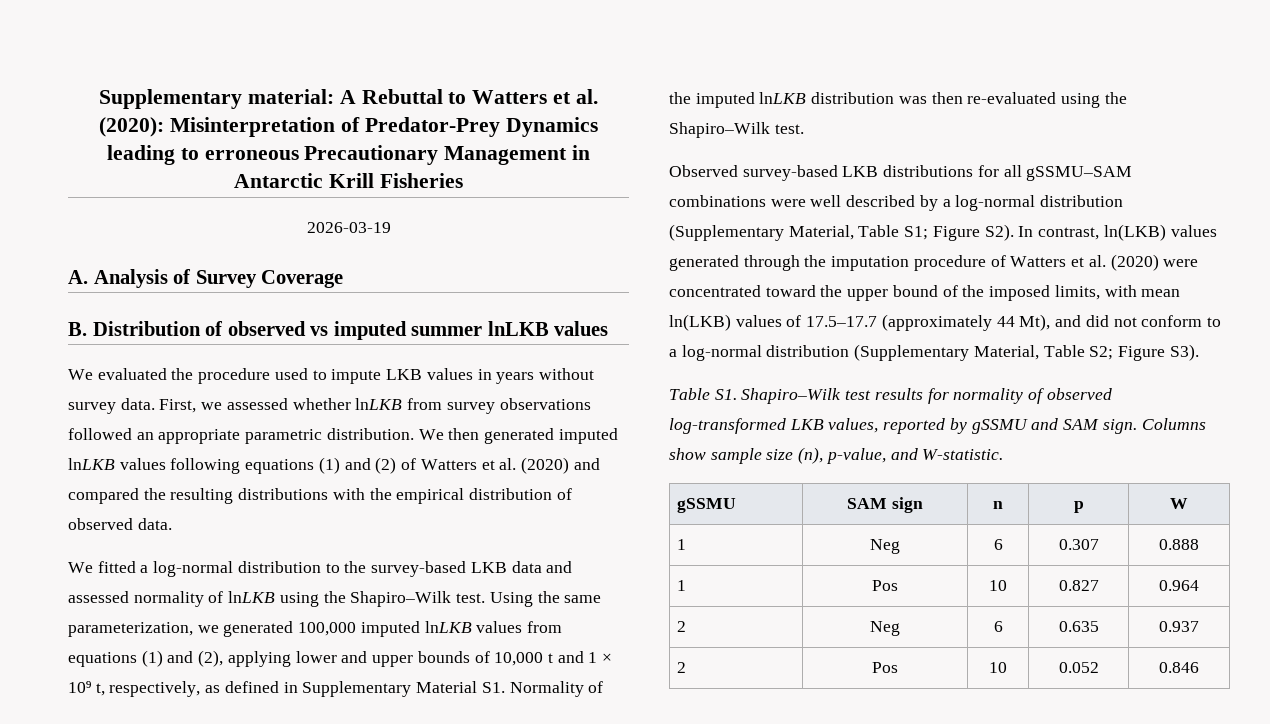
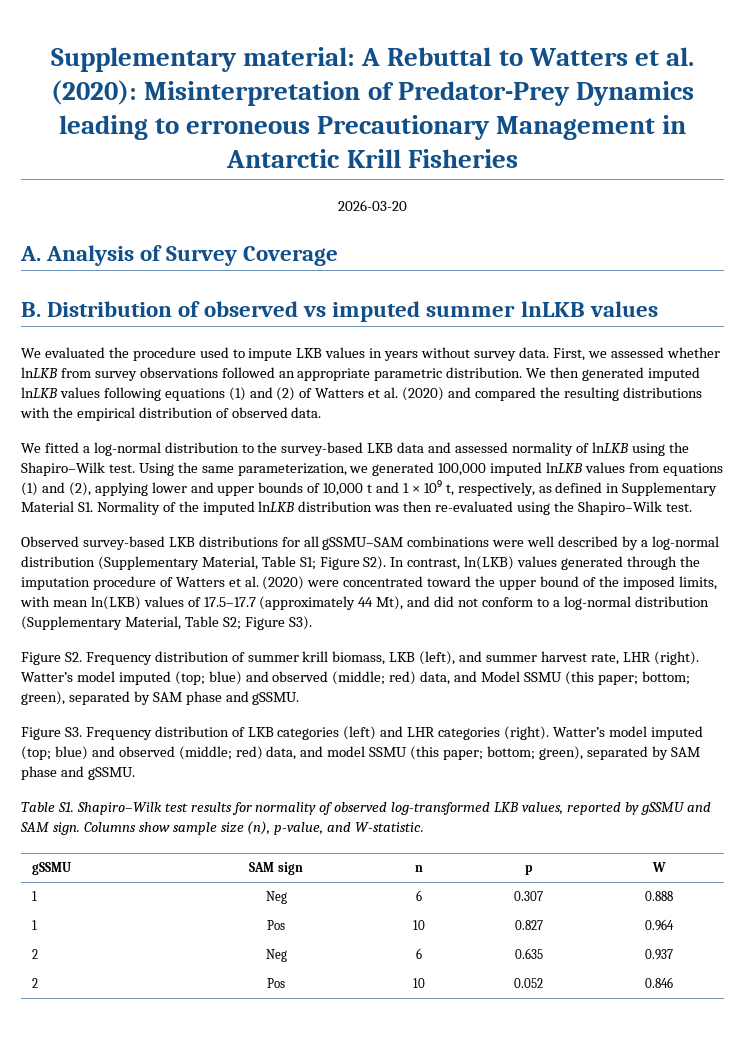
[306,222,391,233] 2026-03-19 -> [338,200,407,211] 2026-03-20
(1199, 352) none -> [21,651,699,665] [21,671,690,685] [21,691,300,705] [21,726,703,740] [21,746,700,760] [21,766,135,780] // Figure S2. Frequency distribution of summer krill biomass, LKB (left), and summer harvest rate, LHR (right). Watter’s model imputed (top; blue) and observed (middle; red) data, and Model SSMU (this paper; bottom; green), separated by SAM phase and gSSMU. // Figure S3. Frequency distribution of LKB categories (left) and LHR categories (right). Watter’s model imputed (top; blue) and observed (middle; red) data, and model SSMU (this paper; bottom; green), separated by SAM phase and gSSMU.

